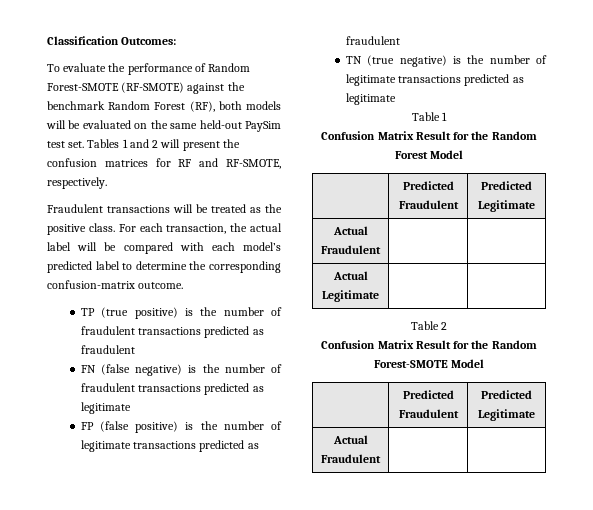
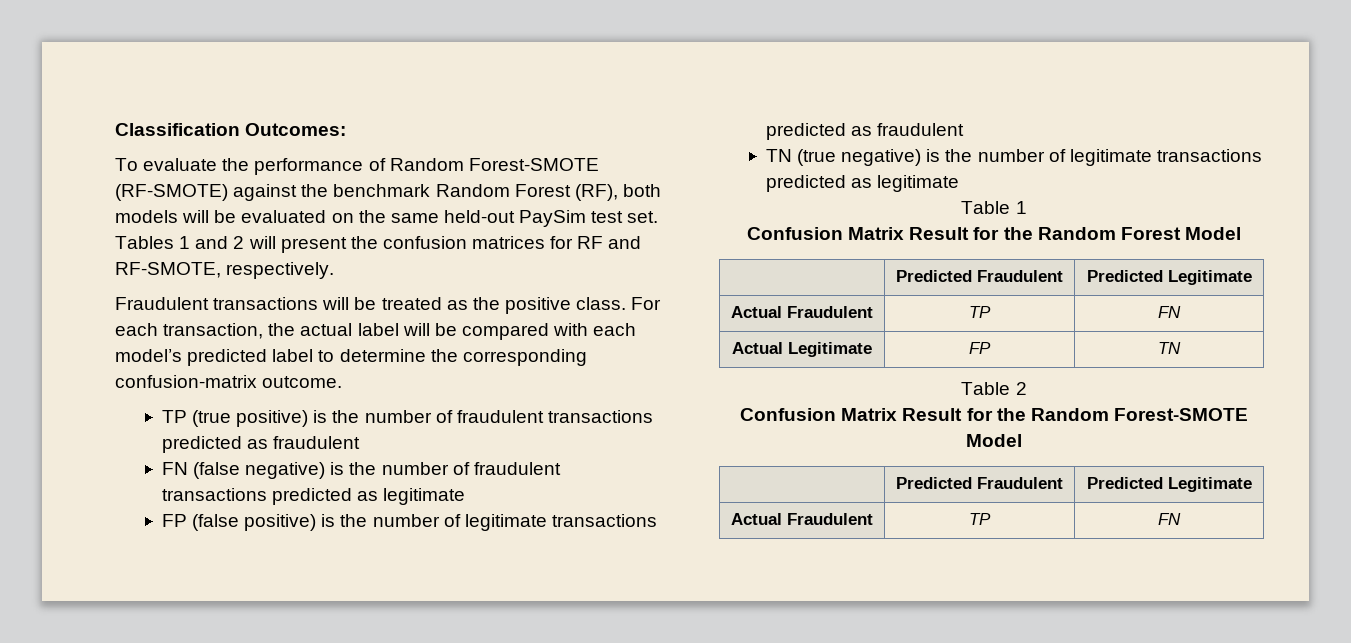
(381, 249) | -> [969,306,991,318] [1158,306,1181,318] TP | FN
(379, 296) | -> [969,342,991,354] [1158,342,1181,354] FP | TN
(381, 458) | -> [969,513,991,525] [1158,513,1181,525] TP | FN

